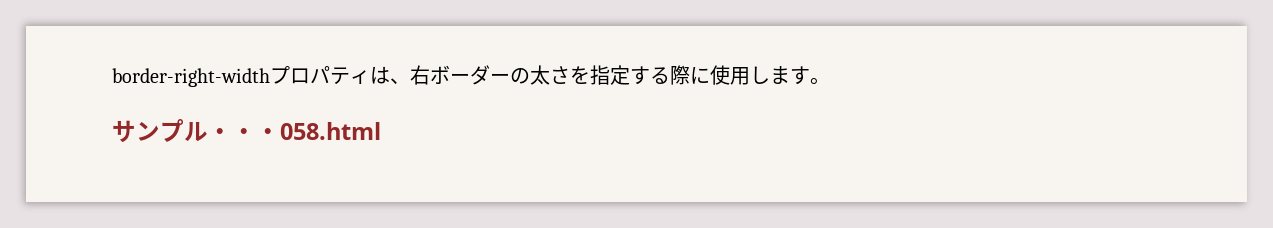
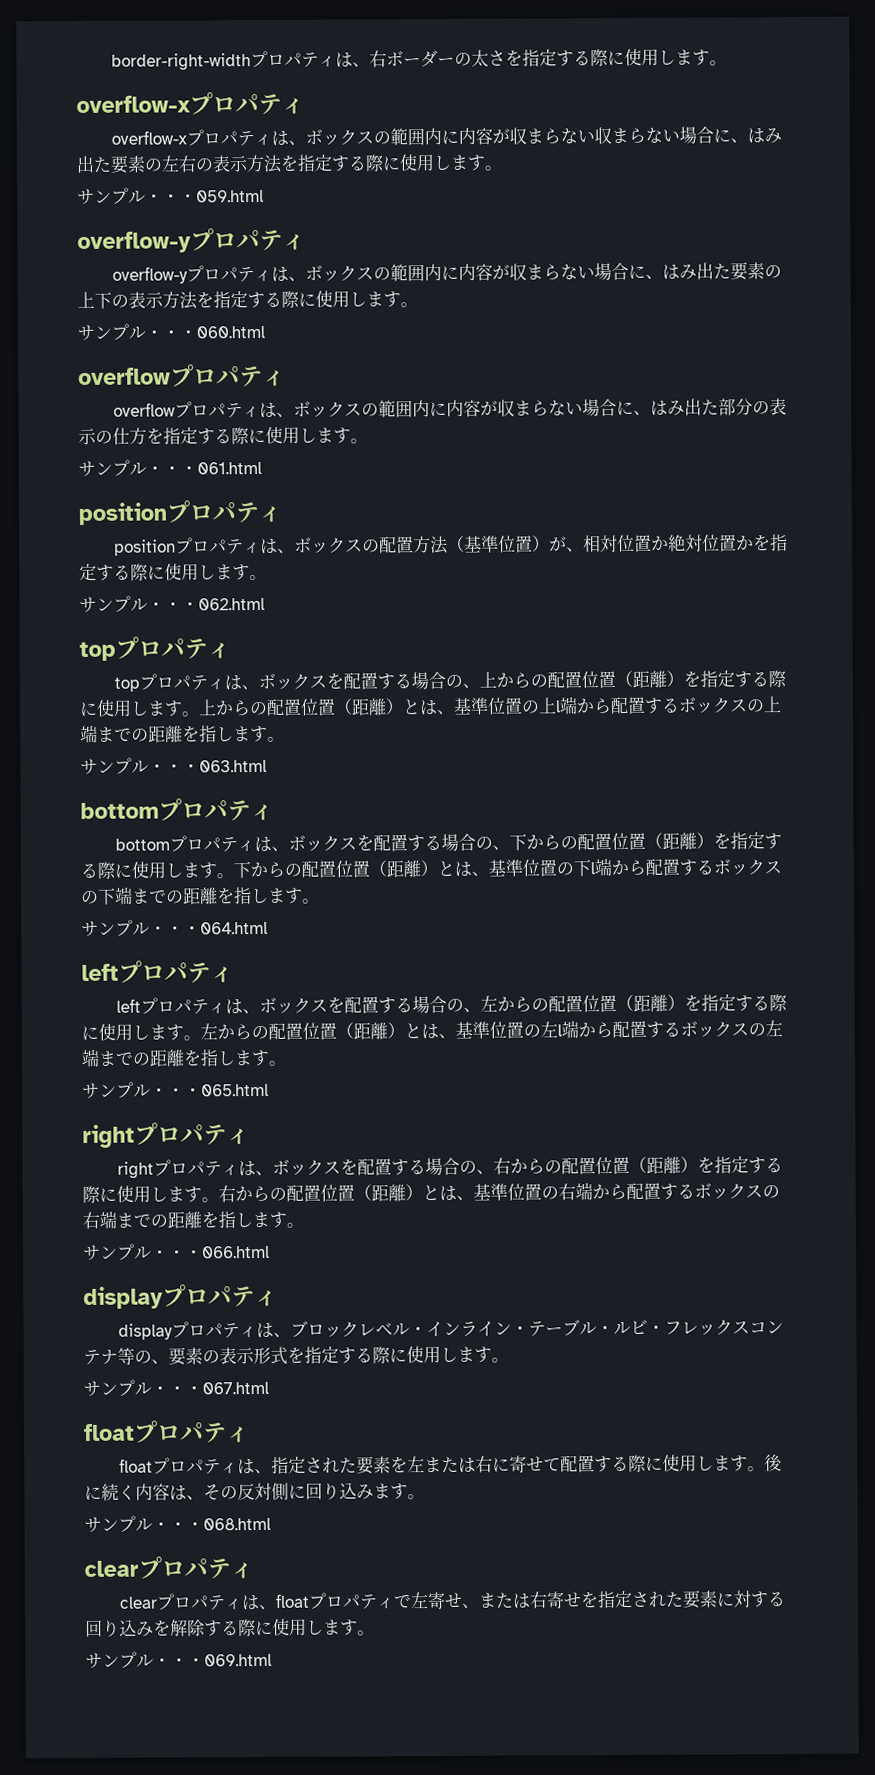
[112,119,381,143] サンプル・・・058.html -> [76,92,305,115] [111,126,783,147] [76,154,502,174] [77,187,264,206] [77,228,306,254] [112,262,783,284] [77,290,418,310] [77,323,265,341] [78,364,286,388] [113,398,788,419] [78,426,368,445] [78,459,262,477] [78,500,282,525] [114,534,789,556] [79,563,267,581] [79,595,265,613] [79,636,231,661] [114,670,787,692] [79,696,782,717] [80,724,285,743] [80,757,267,775] [80,798,274,822] [115,832,783,853] [80,858,782,879] [81,886,320,905] [81,919,268,937] [81,960,234,984] [116,994,788,1015] [81,1020,783,1041] [81,1048,286,1067] [82,1081,269,1099] [82,1122,250,1148] [117,1156,784,1179] [82,1182,780,1203] [82,1210,304,1229] [82,1243,270,1261] [83,1284,278,1309] [118,1319,785,1340] [83,1345,509,1366] [83,1379,269,1397] [83,1420,250,1444] [119,1454,784,1475] [84,1482,425,1501] [84,1515,271,1533] [84,1556,254,1580] [119,1590,787,1611] [85,1618,375,1637] [85,1651,272,1669] overflow-xプロパティ // overflow-xプロパティは、ボックスの範囲内に内容が収まらない収まらない場合に、はみ出た要素の左右の表示方法を指定する際に使用します。 // サンプル・・・059.html // overflow-yプロパティ // overflow-yプロパティは、ボックスの範囲内に内容が収まらない場合に、はみ出た要素の上下の表示方法を指定する際に使用します。 // サンプル・・・060.html // overflowプロパティ // overflowプロパティは、ボックスの範囲内に内容が収まらない場合に、はみ出た部分の表示の仕方を指定する際に使用します。 // サンプル・・・061.html // positionプロパティ // positionプロパティは、ボックスの配置方法（基準位置）が、相対位置か絶対位置かを指定する際に使用します。 // サンプル・・・062.html // topプロパティ // topプロパティは、ボックスを配置する場合の、上からの配置位置（距離）を指定する際に使用します。上からの配置位置（距離）とは、基準位置の上l端から配置するボックスの上端までの距離を指します。 // サンプル・・・063.html // bottomプロパティ // bottomプロパティは、ボックスを配置する場合の、下からの配置位置（距離）を指定する際に使用します。下からの配置位置（距離）とは、基準位置の下l端から配置するボックスの下端までの距離を指します。 // サンプル・・・064.html // leftプロパティ // leftプロパティは、ボックスを配置する場合の、左からの配置位置（距離）を指定する際に使用します。左からの配置位置（距離）とは、基準位置の左l端から配置するボックスの左端までの距離を指します。 // サンプル・・・065.html // rightプロパティ // rightプロパティは、ボックスを配置する場合の、右からの配置位置（距離）を指定する際に使用します。右からの配置位置（距離）とは、基準位置の右端から配置するボックスの右端までの距離を指します。 // サンプル・・・066.html // displayプロパティ // displayプロパティは、ブロックレベル・インライン・テーブル・ルビ・フレックスコンテナ等の、要素の表示形式を指定する際に使用します。 // サンプル・・・067.html // floatプロパティ // floatプロパティは、指定された要素を左または右に寄せて配置する際に使用します。後に続く内容は、その反対側に回り込みます。 // サンプル・・・068.html // clearプロパティ // clearプロパティは、floatプロパティで左寄せ、または右寄せを指定された要素に対する回り込みを解除する際に使用します。 // サンプル・・・069.html

